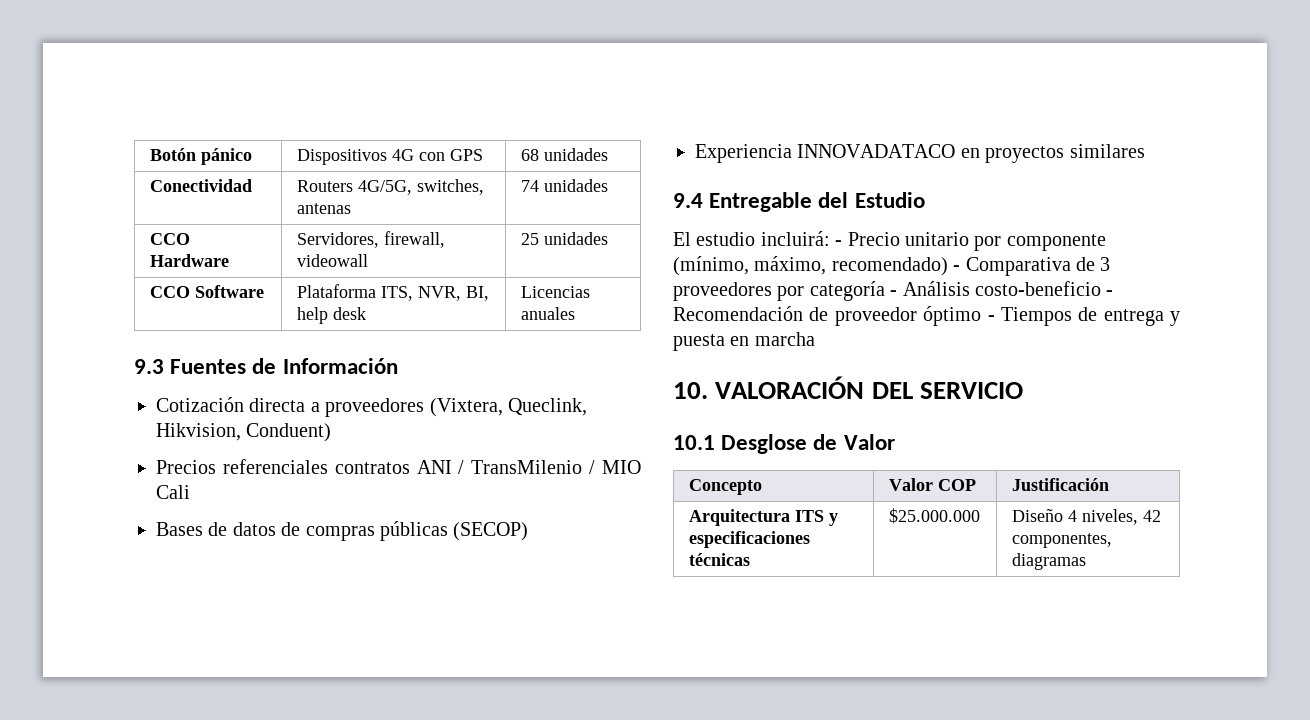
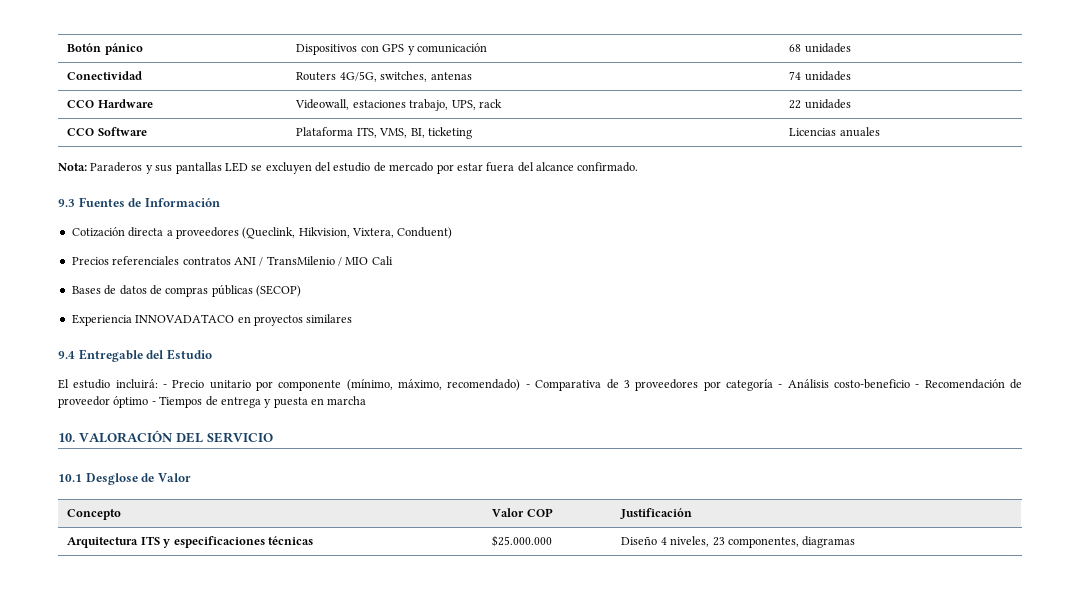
[391,149,414,161] 4G -> (358, 49) none
(483, 155) none -> [407,43,487,55] y comunicación
[296,231,445,248] [296,254,368,267] [520,233,539,245] Servidores, firewall, videowall | 25 -> [295,99,502,111] [789,100,802,109] Videowall, estaciones trabajo, UPS, rack | 22
[417,286,489,301] [296,307,366,324] [520,286,590,298] [520,307,575,320] NVR, BI, help desk | Licencias anuales -> [379,127,472,139] [789,127,880,137] [58,162,639,174] VMS, BI, ticketing | Licencias anuales // Nota: Paraderos y sus pantallas LED se excluyen del estudio de mercado por estar fuera del alcance confirmado.
[429,398,587,417] [156,423,241,441] (Vixtera, Queclink, Hikvision, -> [242,227,394,239] (Queclink, Hikvision, Vixtera,
[1142,510,1161,522] 42 -> [712,537,725,546] 23

